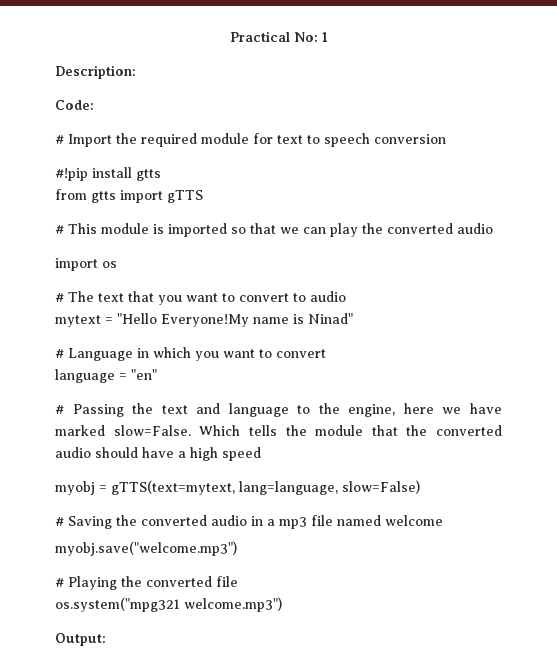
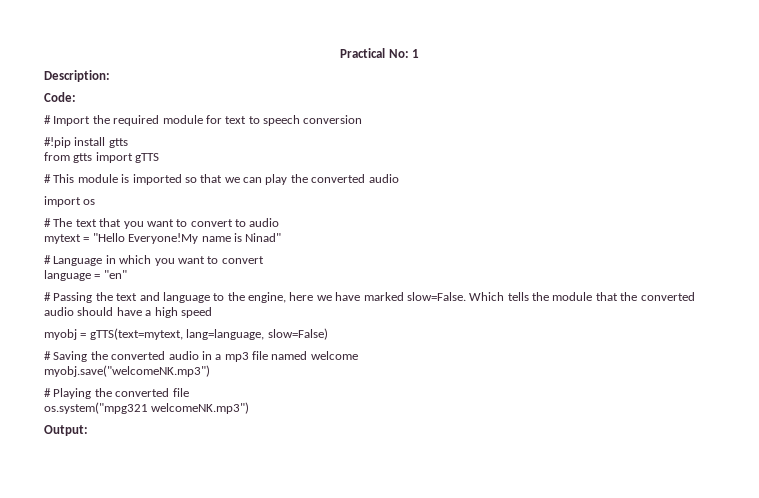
[55,541,237,556] myobj.save("welcome.mp3") -> [44,365,210,377] myobj.save("welcomeNK.mp3")
[184,597,282,612] welcome.mp3") -> [151,402,250,414] welcomeNK.mp3")

